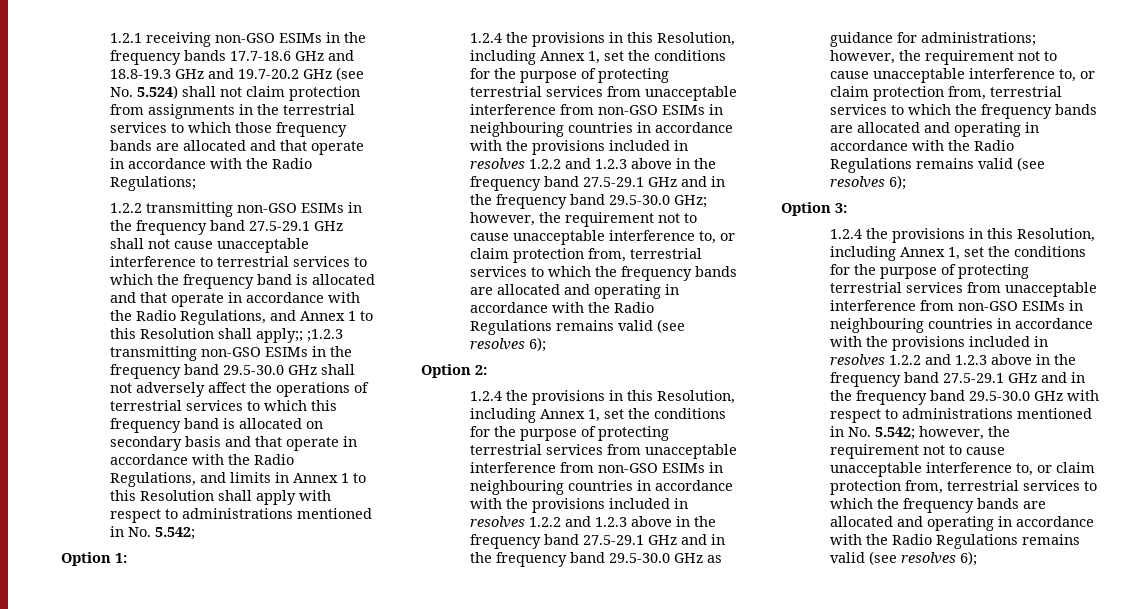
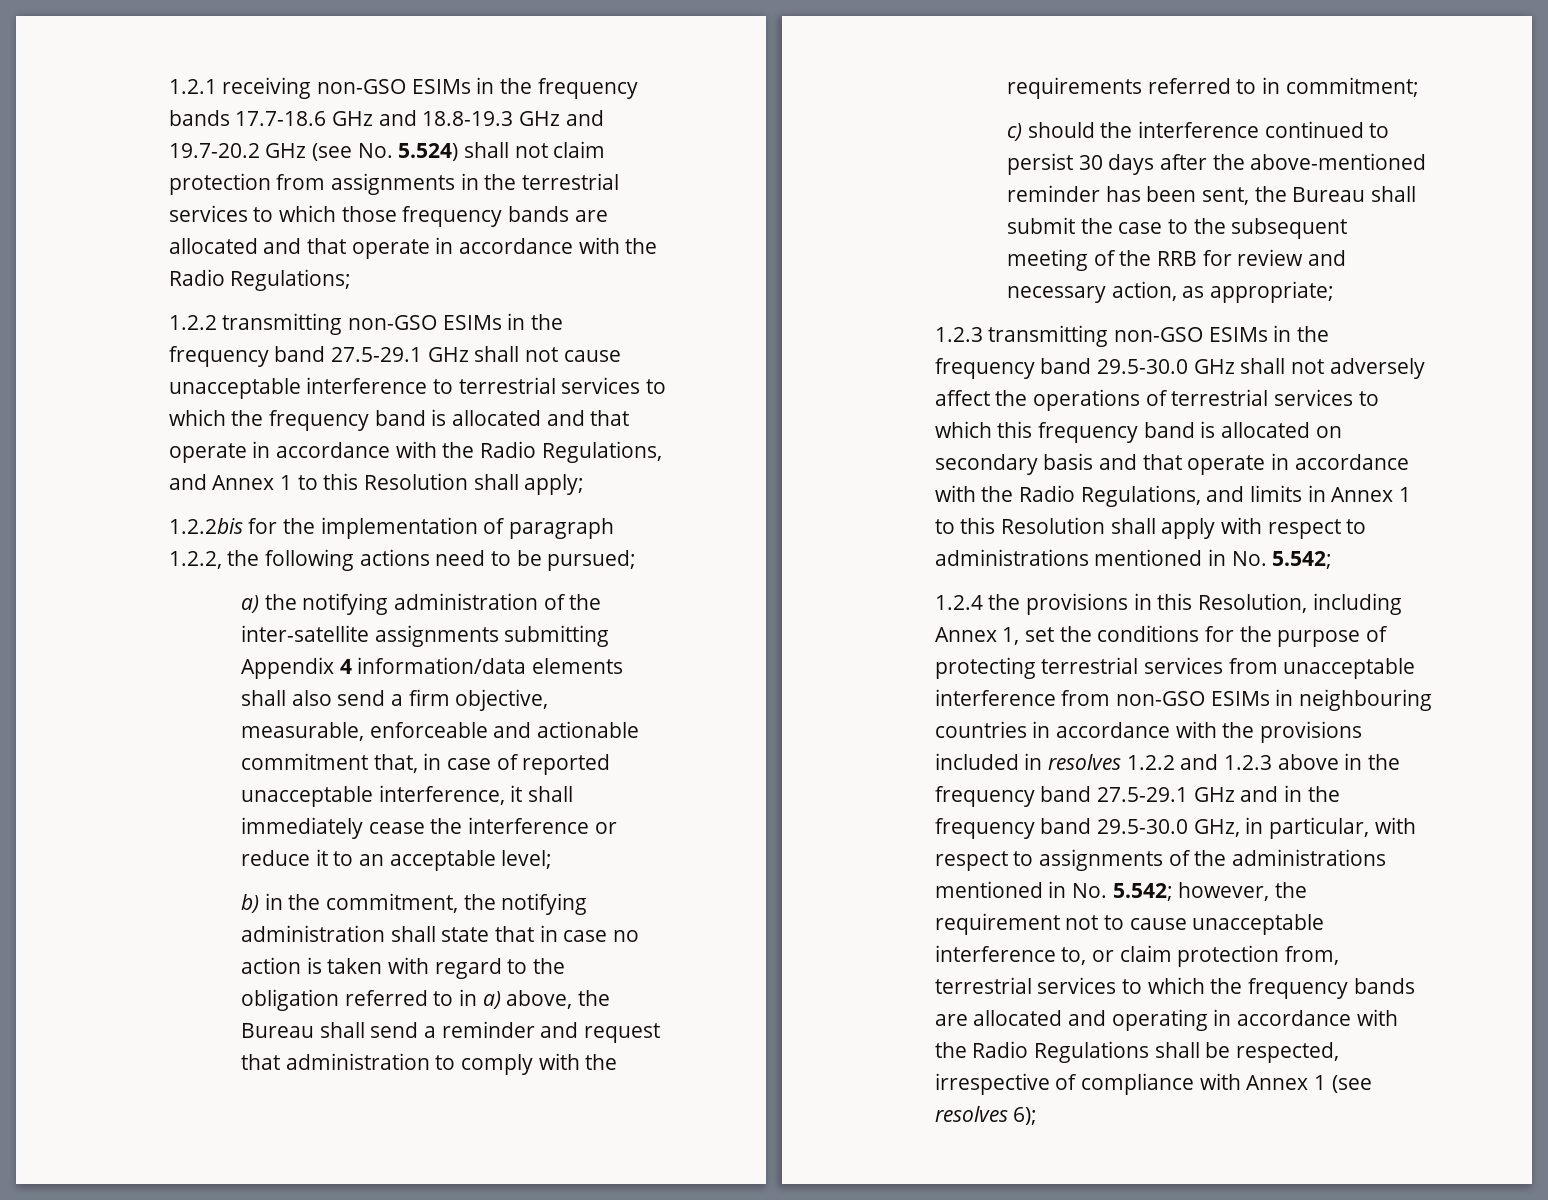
[256,328,344,343] apply;; ;1.2.3 -> [524,474,585,495] [168,517,614,539] [168,549,637,571] [241,593,602,615] [241,625,610,647] [241,657,624,679] [241,689,549,711] [241,721,640,741] [241,753,611,775] [241,785,574,807] [241,817,617,839] [241,849,553,871] [241,893,588,915] [241,925,640,942] [241,957,566,979] [241,989,611,1011] [241,1021,661,1043] [241,1053,618,1075] [1007,77,1419,99] [1007,121,1390,141] [1007,153,1427,175] [1007,185,1417,205] [1007,217,1348,239] [1007,249,1347,271] [1007,281,1335,303] [934,327,983,342] apply; // 1.2.2bis for the implementation of paragraph 1.2.2, the following actions need to be pursued; // a) the notifying administration of the inter-satellite assignments submitting Appendix 4 information/data elements shall also send a firm objective, measurable, enforceable and actionable commitment that, in case of reported unacceptable interference, it shall immediately cease the interference or reduce it to an acceptable level; // b) in the commitment, the notifying administration shall state that in case no action is taken with regard to the obligation referred to in a) above, the Bureau shall send a reminder and request that administration to comply with the requirements referred to in commitment; // c) should the interference continued to persist 30 days after the above-mentioned reminder has been sent, the Bureau shall submit the case to the subsequent meeting of the RRB for review and necessary action, as appropriate; // 1.2.3
[61,552,127,566] // Option 1: -> (1333, 560) none
[674,195,708,208] [470,212,698,227] [470,230,736,245] [470,248,703,263] [470,266,738,281] [470,284,680,299] [470,302,655,313] [470,319,686,335] [470,337,547,352] [421,364,487,378] [470,390,736,405] [470,408,727,423] [470,426,670,441] [470,444,738,459] [470,462,724,473] [470,480,734,495] [470,498,689,513] [470,516,717,528] [470,534,726,549] [470,552,723,567] [830,32,1037,47] [830,50,1058,65] [830,68,1096,83] [830,86,1063,101] [830,104,1098,119] [830,122,1040,137] [830,140,1015,151] [830,157,1046,173] [830,175,907,190] [781,202,847,216] [830,228,1096,243] [830,246,1087,261] [830,264,1030,279] [830,282,1098,297] [830,300,1084,311] [830,318,1094,333] [830,336,1049,351] [830,354,1077,366] [830,372,1086,387] [830,390,1100,405] [830,409,899,423] GHz; however, the requirement not to cause unacceptable interference to, or claim protection from, terrestrial services to which the frequency bands are allocated and operating in accordance with the Radio Regulations remains valid (see resolves 6); // Option 2: // 1.2.4 the provisions in this Resolution, including Annex 1, set the conditions for the purpose of protecting terrestrial services from unacceptable interference from non-GSO ESIMs in neighbouring countries in accordance with the provisions included in resolves 1.2.2 and 1.2.3 above in the frequency band 27.5-29.1 GHz and in the frequency band 29.5-30.0 GHz as guidance for administrations; however, the requirement not to cause unacceptable interference to, or claim protection from, terrestrial services to which the frequency bands are allocated and operating in accordance with the Radio Regulations remains valid (see resolves 6); // Option 3: // 1.2.4 the provisions in this Resolution, including Annex 1, set the conditions for the purpose of protecting terrestrial services from unacceptable interference from non-GSO ESIMs in neighbouring countries in accordance with the provisions included in resolves 1.2.2 and 1.2.3 above in the frequency band 27.5-29.1 GHz and in the frequency band 29.5-30.0 GHz with respect to -> [1193,817,1416,839] [934,849,1227,871] GHz, in particular, with respect to assignments of the
[1022,534,1081,545] [830,552,866,563] remains valid -> [1154,1042,1339,1063] [934,1073,1326,1095] shall be respected, irrespective of compliance with Annex 1

